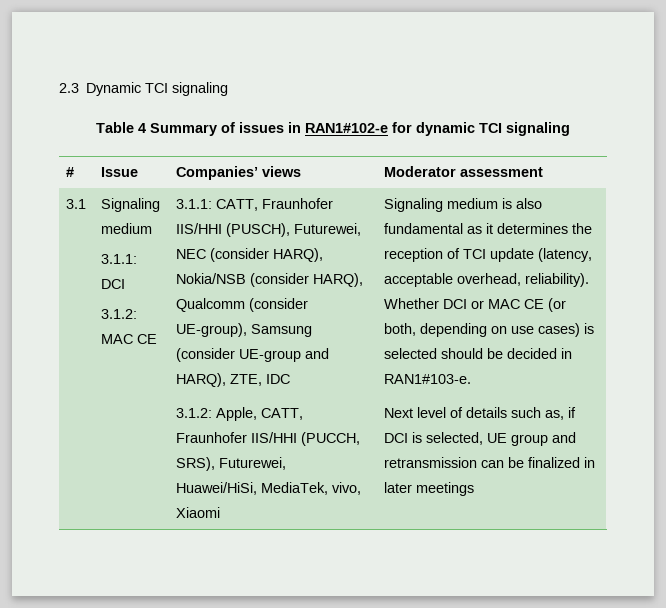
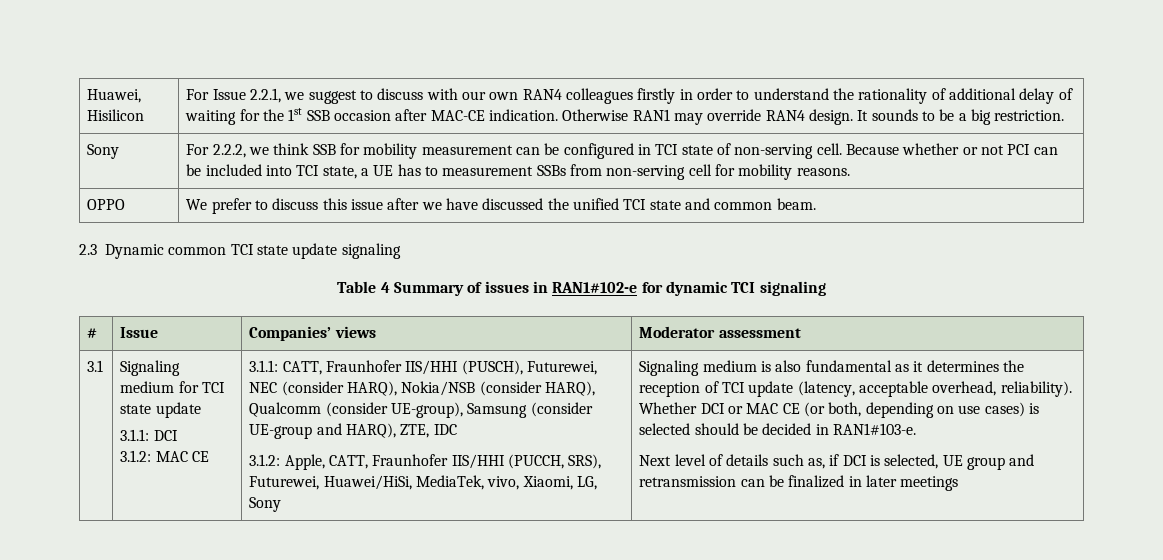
[59,82,169,96] 2.3 Dynamic TCI -> [87,89,142,103] [87,109,145,121] [186,88,1073,104] [185,108,1065,125] [87,144,120,159] [186,143,1058,159] [186,164,850,180] [87,199,126,210] [186,198,816,214] [79,243,338,259] Huawei, Hisilicon | For Issue 2.2.1, we suggest to discuss with our own RAN4 colleagues firstly in order to understand the rationality of additional delay of waiting for the 1st SSB occasion after MAC-CE indication. Otherwise RAN1 may override RAN4 design. It sounds to be a big restriction. // Sony | For 2.2.2, we think SSB for mobility measurement can be configured in TCI state of non-serving cell. Because whether or not PCI can be included into TCI state, a UE has to measurement SSBs from non-serving cell for mobility reasons. // OPPO | We prefer to discuss this issue after we have discussed the unified TCI state and common beam. // 2.3 Dynamic common TCI state update
(153, 228) none -> [178,381,226,393] [120,402,201,418] for TCI state update
[176,507,221,518] Xiaomi -> [522,476,598,490] [249,497,282,512] Xiaomi, LG, Sony

